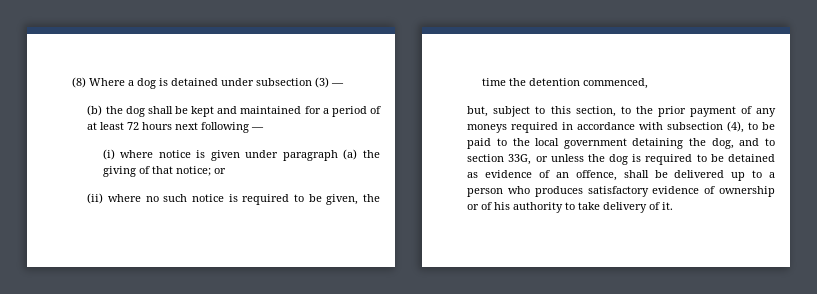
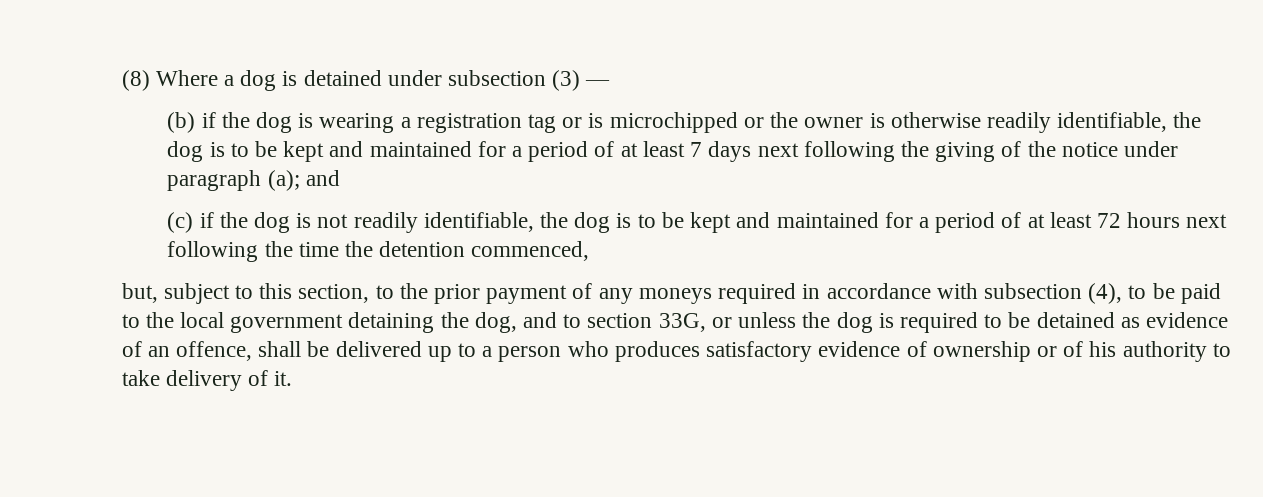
[105,106,173,117] the dog shall -> [201,112,1202,133] [167,141,1178,162] [167,170,340,191] [167,212,656,233] if the dog is wearing a registration tag or is microchipped or the owner is otherwise readily identifiable, the dog is to be kept and maintained for a period of at least 7 days next following the giving of the notice under paragraph (a); and // (c) if the dog is not readily identifiable, the dog is to
[251,127,265,130] [102,149,380,161] [102,166,226,177] [87,193,359,205] — // (i) where notice is given under paragraph (a) the giving of that notice; or // (ii) where no such notice is required to be given, -> (259, 251) none

